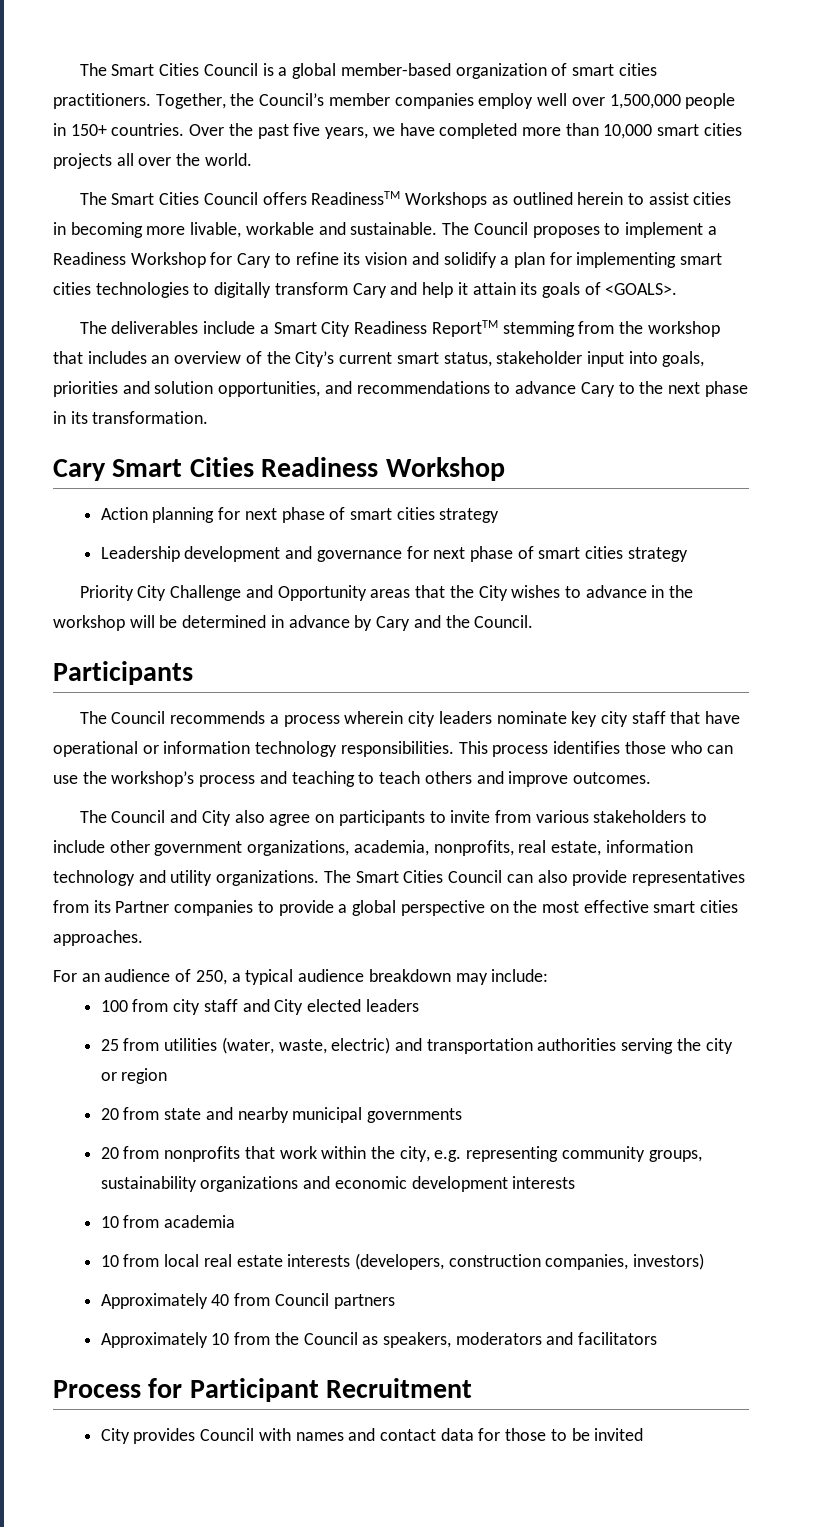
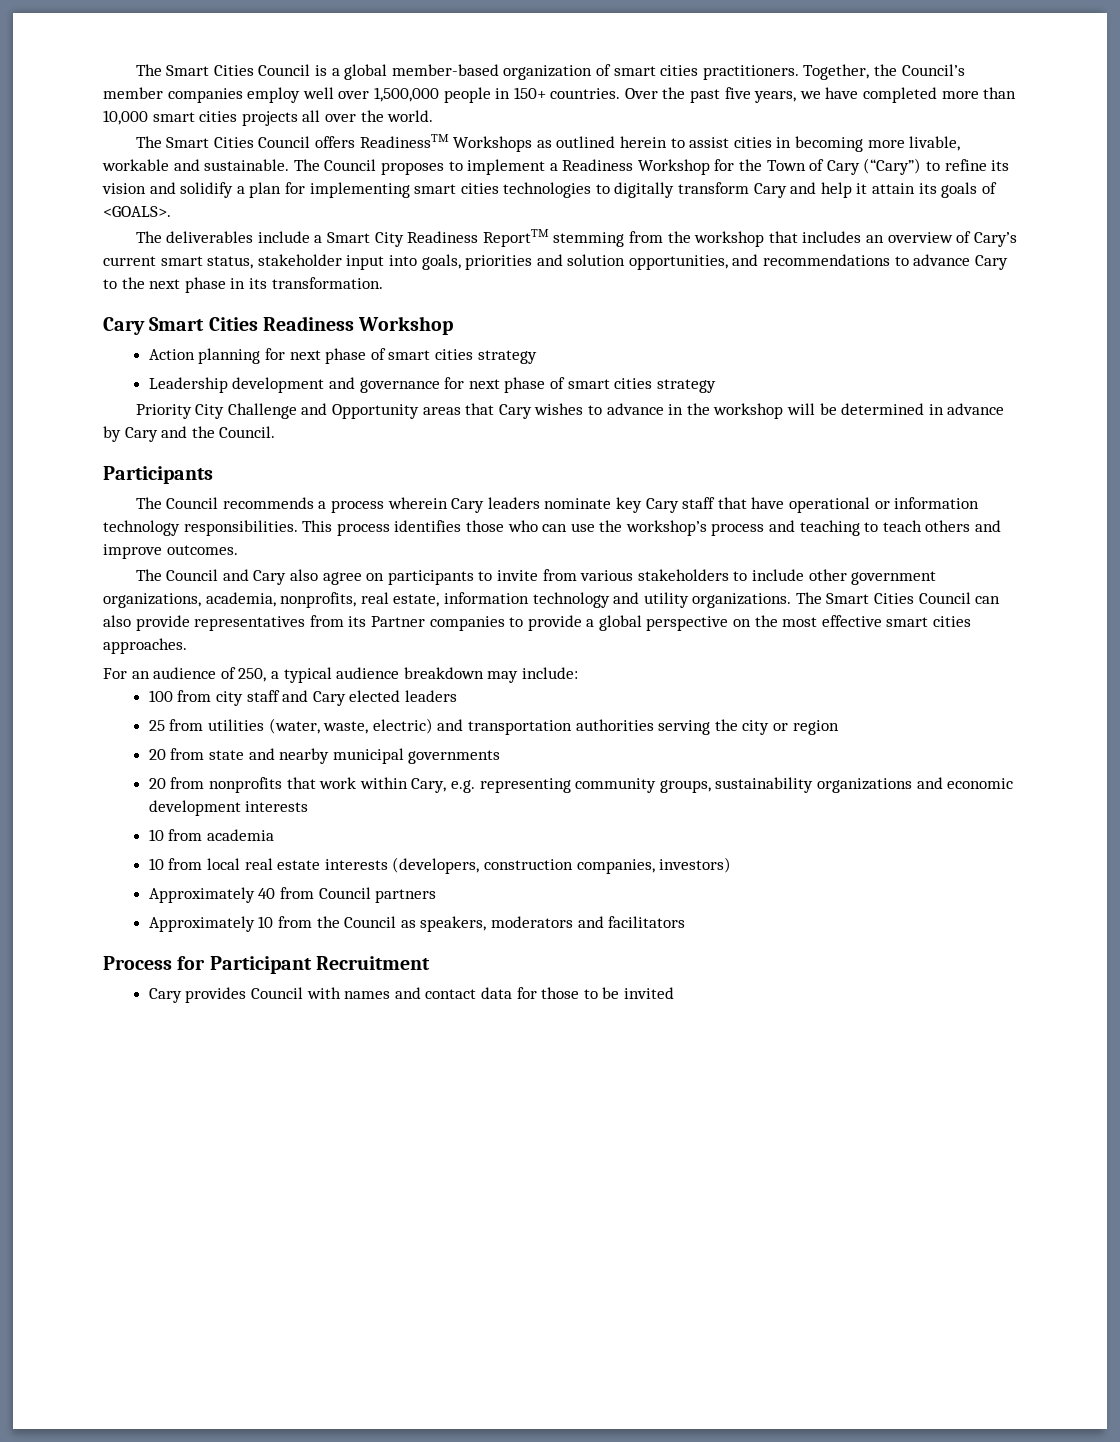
[237,253,272,268] Cary -> [739,158,922,175] the Town of Cary (“Cary”)
[266,351,335,367] the City’s -> [973,232,1017,247] Cary’s
[449,585,508,601] the City -> [498,404,532,419] Cary
[408,711,436,727] city -> [451,498,485,513] Cary
[600,711,628,727] city -> [645,498,679,513] Cary
[201,810,231,826] City -> [253,570,287,585] Cary
[274,999,304,1015] City -> [312,691,346,706] Cary
[370,1146,430,1162] the city, -> [411,778,447,793] Cary,
[100,1428,130,1444] City -> [148,988,182,1003] Cary

